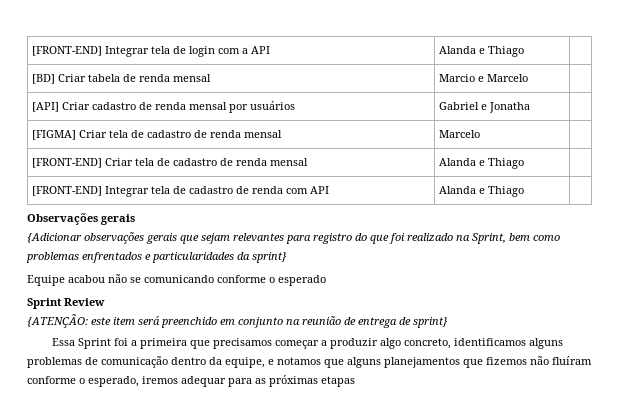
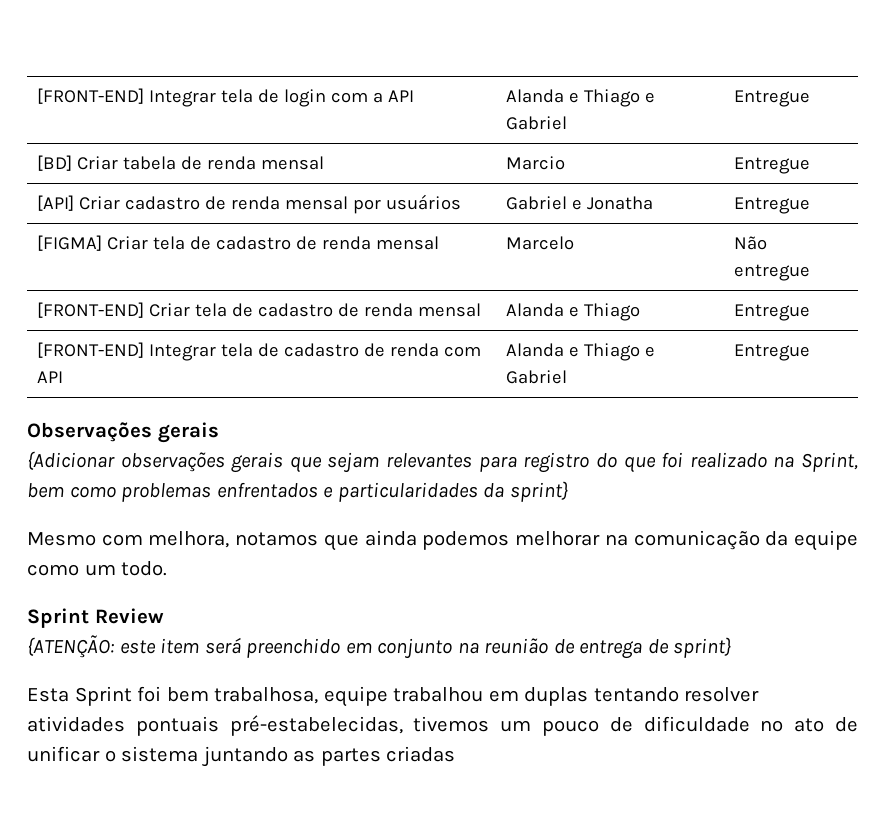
(525, 51) | -> [645,92,656,103] [506,116,568,130] [734,90,811,107] e Gabriel | Entregue
[478,74,529,82] e Marcelo | -> [734,157,811,174] | Entregue
(531, 107) none -> [734,197,811,214] Entregue
(481, 134) none -> [734,236,768,250] [734,264,811,281] Não entregue
(525, 163) none -> [734,304,811,321] Entregue
(525, 191) | -> [645,346,656,357] [506,370,568,384] [734,344,811,361] e Gabriel | Entregue
[27,274,326,286] Equipe acabou não se comunicando conforme o esperado -> [27,530,859,551] [27,561,168,576] Mesmo com melhora, notamos que ainda podemos melhorar na comunicação da equipe como um todo.
[52,338,76,346] Essa -> [27,688,69,702] Esta
[131,338,564,349] [27,356,592,368] [27,375,355,387] a primeira que precisamos começar a produzir algo concreto, identificamos alguns problemas de comunicação dentro da equipe, e notamos que alguns planejamentos que fizemos não fluíram conforme o esperado, iremos adequar para as próximas etapas -> [166,686,760,707] [27,715,858,736] [27,746,456,767] bem trabalhosa, equipe trabalhou em duplas tentando resolver atividades pontuais pré-estabelecidas, tivemos um pouco de dificuldade no ato de unificar o sistema juntando as partes criadas

